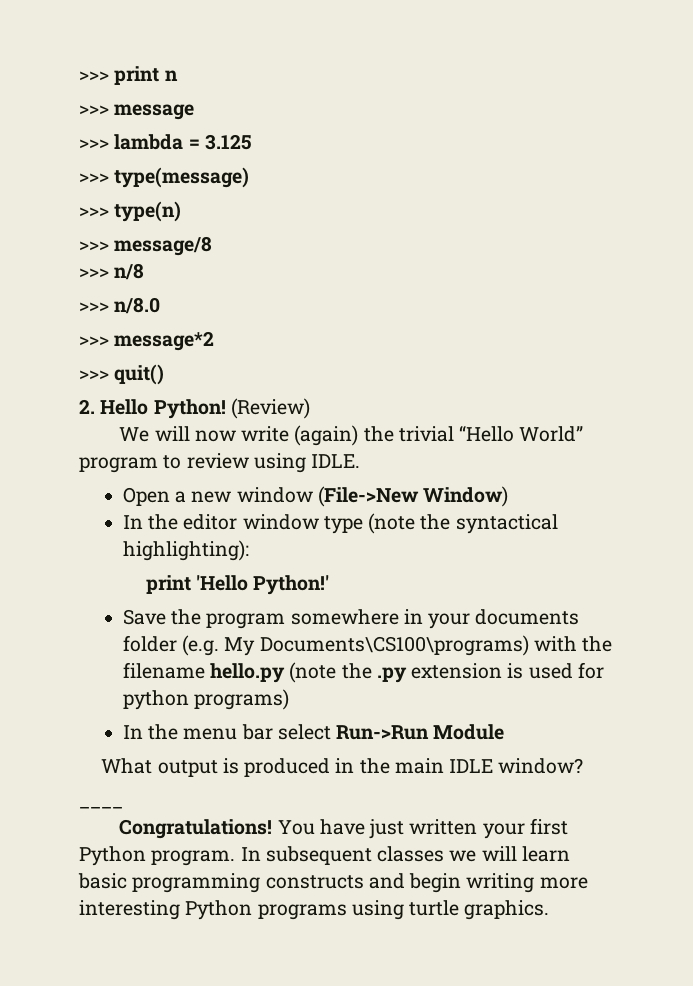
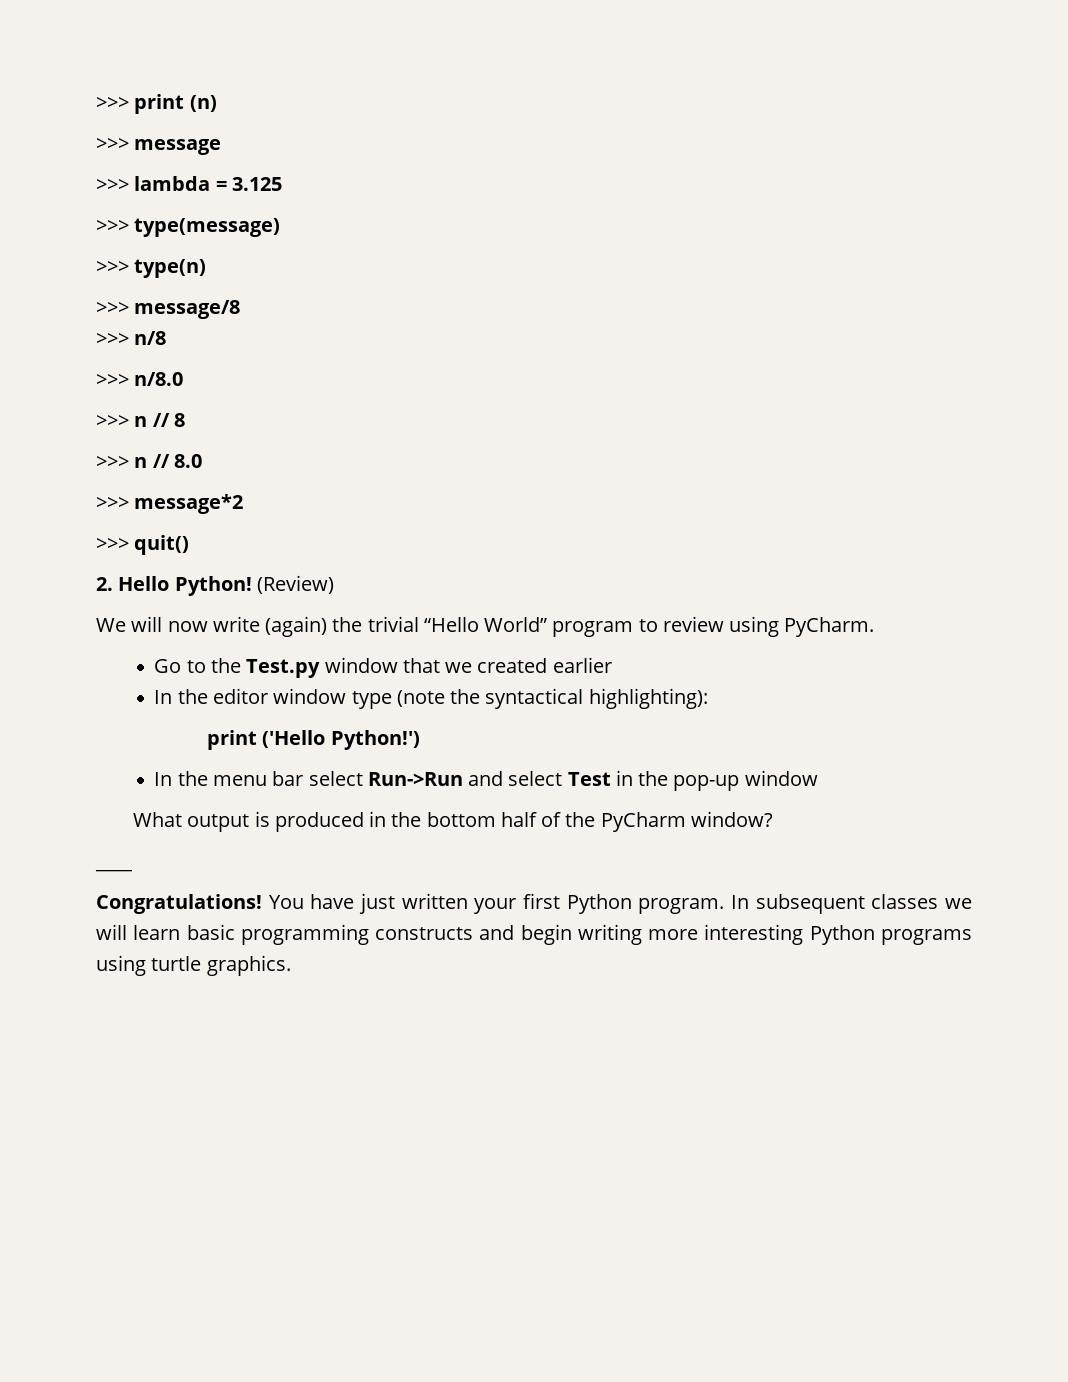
[164,70,178,81] n -> [189,95,217,112] (n)
(161, 305) none -> [96,413,185,427] [96,454,202,468] // >>> n // 8 // >>> n // 8.0
[311,454,361,468] [122,486,509,507] IDLE. // Open a new window (File->New Window) -> [784,617,875,637] [154,657,612,678] PyCharm. // Go to the Test.py window that we created earlier
[196,575,330,595] [122,609,580,629] [122,635,613,656] [122,662,604,683] [122,689,290,710] 'Hello Python!' // Save the program somewhere in your documents folder (e.g. My Documents\CS100\programs) with the filename hello.py (note the .py extension is used for python programs) -> [262,730,420,750] ('Hello Python!')
[433,724,505,740] Module -> [468,770,818,791] and select Test in the pop-up window
[394,758,494,774] main IDLE -> [426,812,686,832] bottom half of the PyCharm

